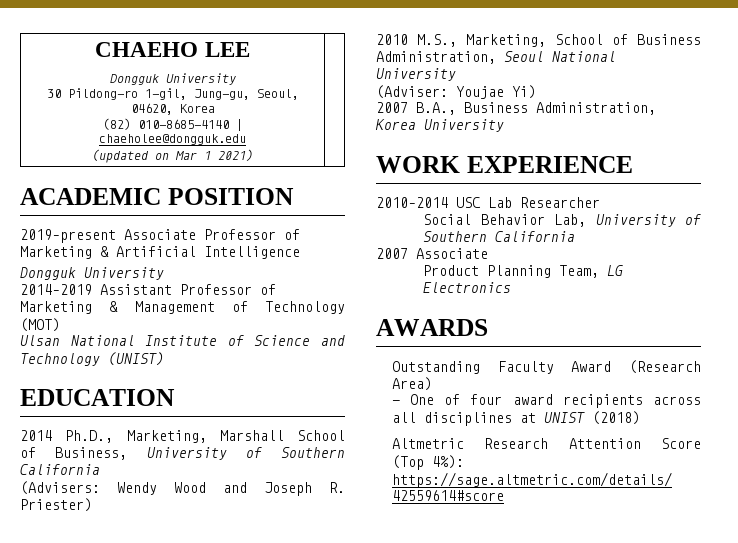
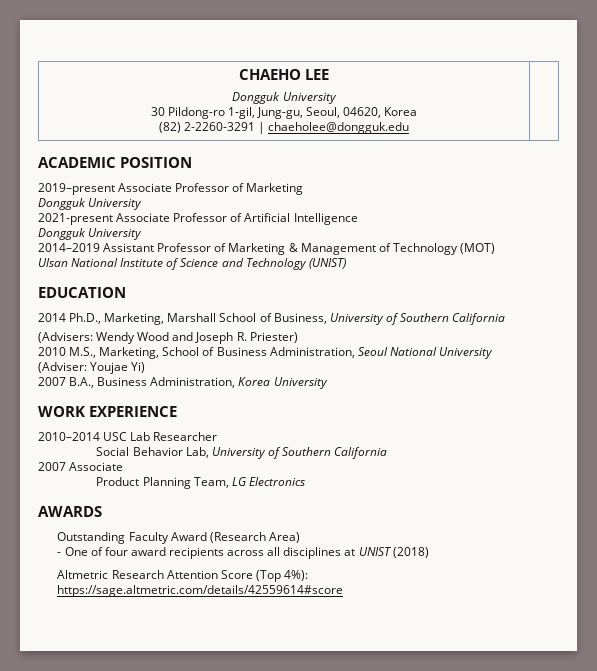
[137,119,229,129] 010-8685-4140 -> [183,122,255,131] 2-2260-3291
[92,149,253,163] // (updated on Mar 1 2021) -> (410, 128) none
[100,246,109,257] & -> [38,198,143,210] [38,213,243,225] // Dongguk University // 2021-present Associate Professor of

